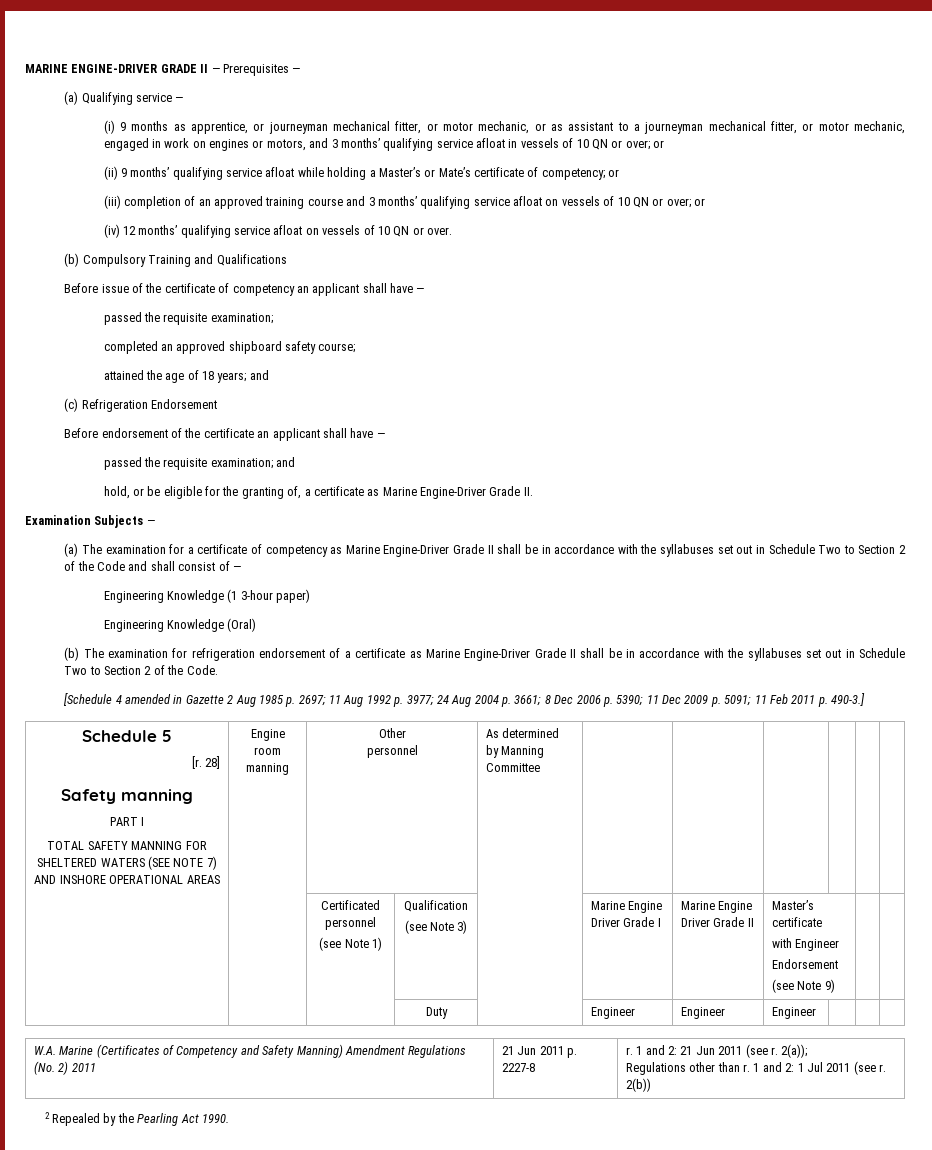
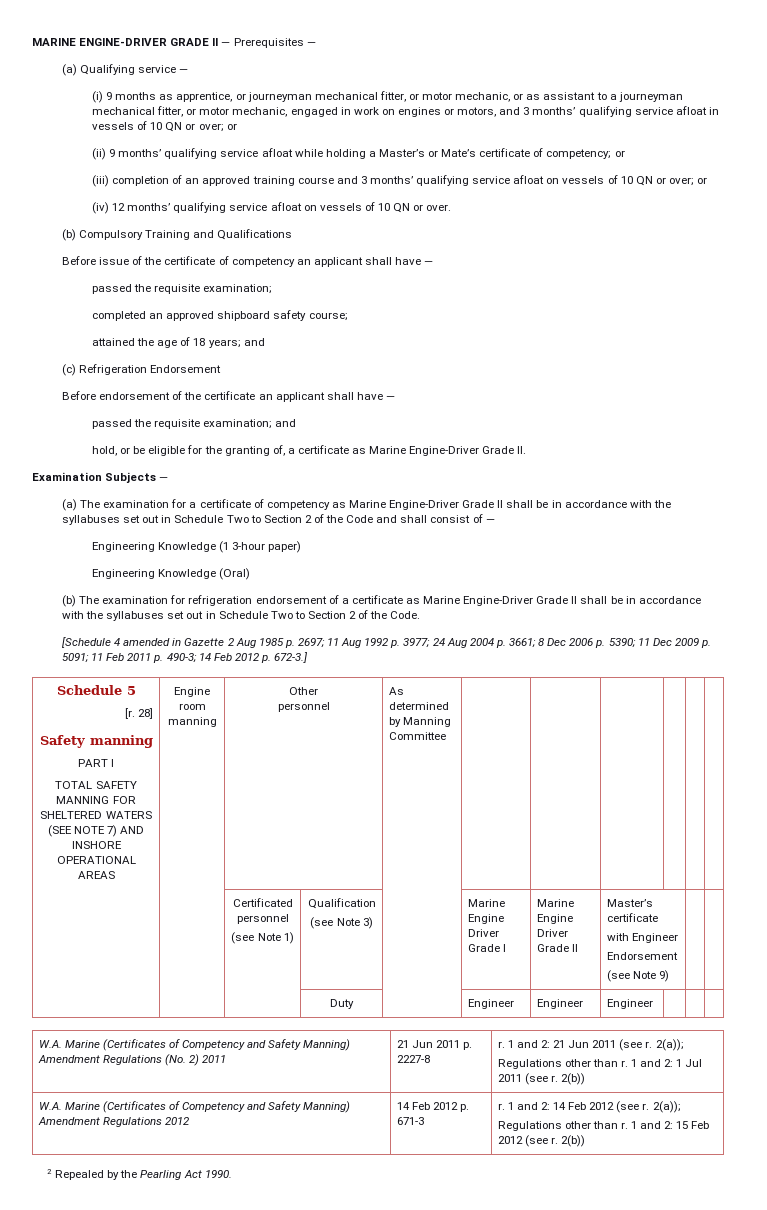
[831,693,866,706] 490-3.] -> [166,652,309,663] 490-3; 14 Feb 2012 p. 672-3.]
(651, 1085) none -> [38,1101,351,1113] [37,1117,189,1127] [396,1102,469,1112] [396,1117,424,1125] [497,1101,681,1113] [497,1121,710,1131] [497,1135,585,1147] // W.A. Marine (Certificates of Competency and Safety Manning) Amendment Regulations 2012 | 14 Feb 2012 p. 671-3 | r. 1 and 2: 14 Feb 2012 (see r. 2(a)); // Regulations other than r. 1 and 2: 15 Feb 2012 (see r. 2(b))

